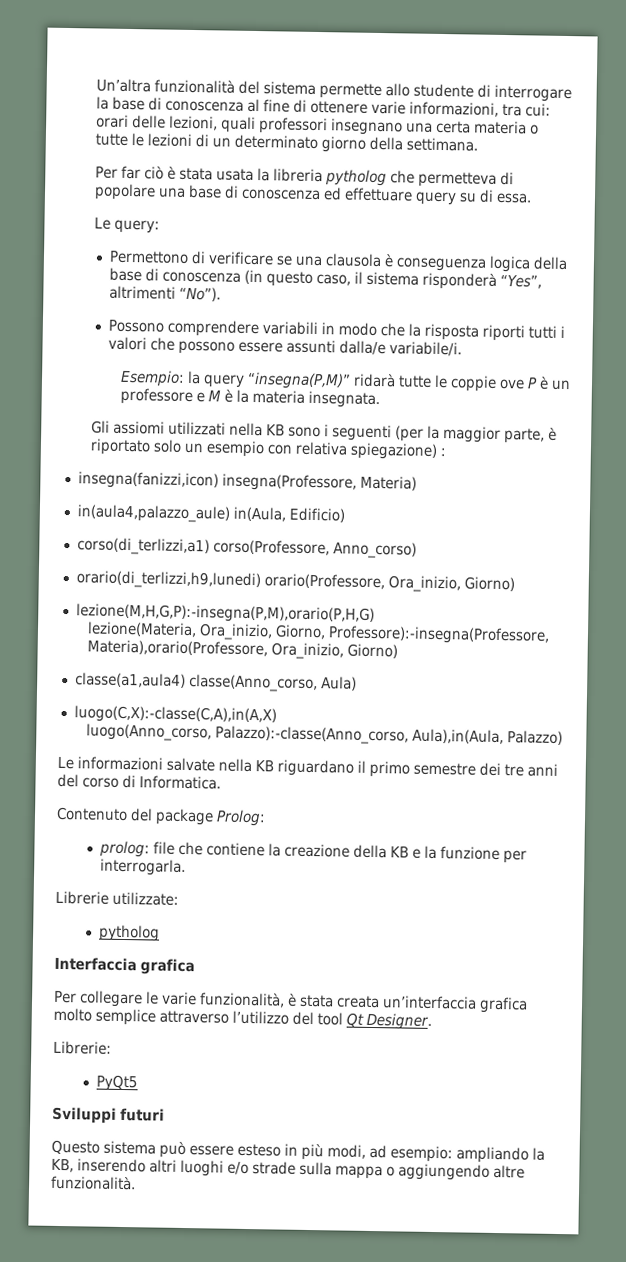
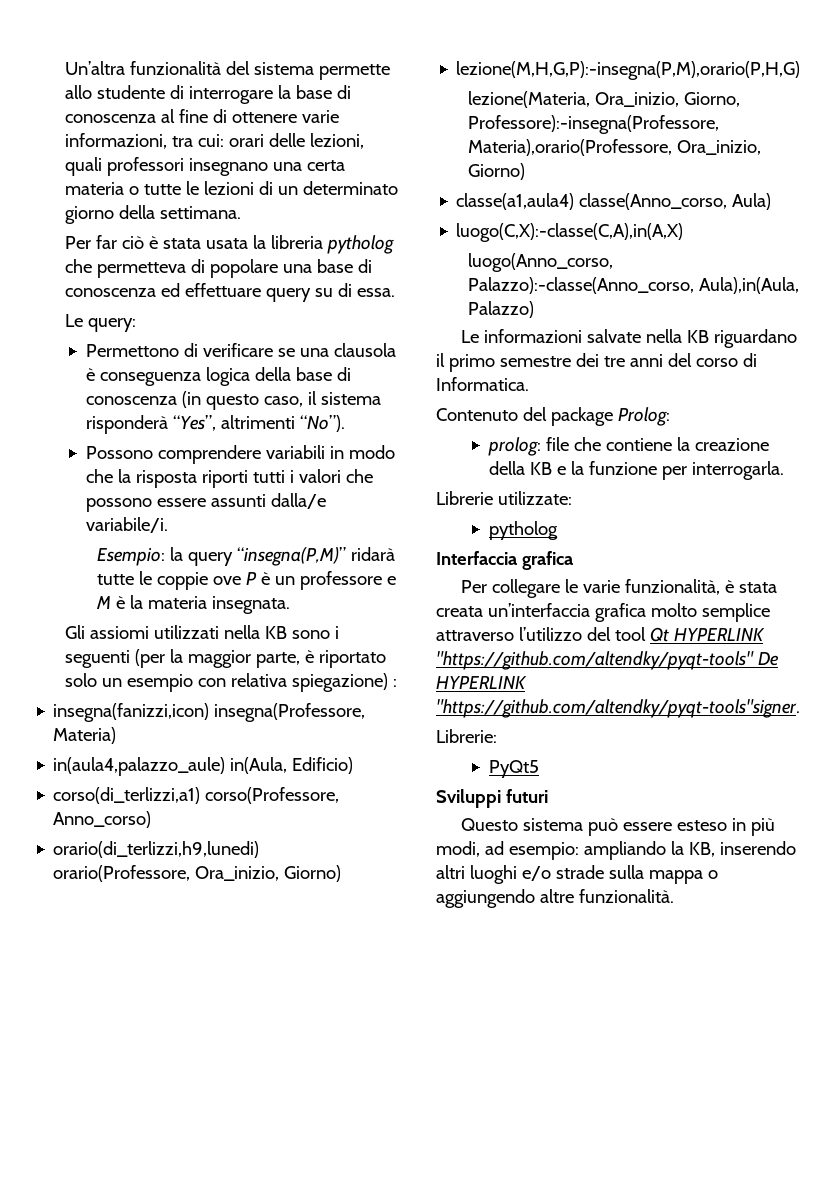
[366,1012,432,1030] Designer. -> [673,628,765,641] [436,651,779,670] [436,676,527,689] [436,699,800,718] HYPERLINK "https://github.com/altendky/pyqt-tools" De HYPERLINK "https://github.com/altendky/pyqt-tools"signer.

